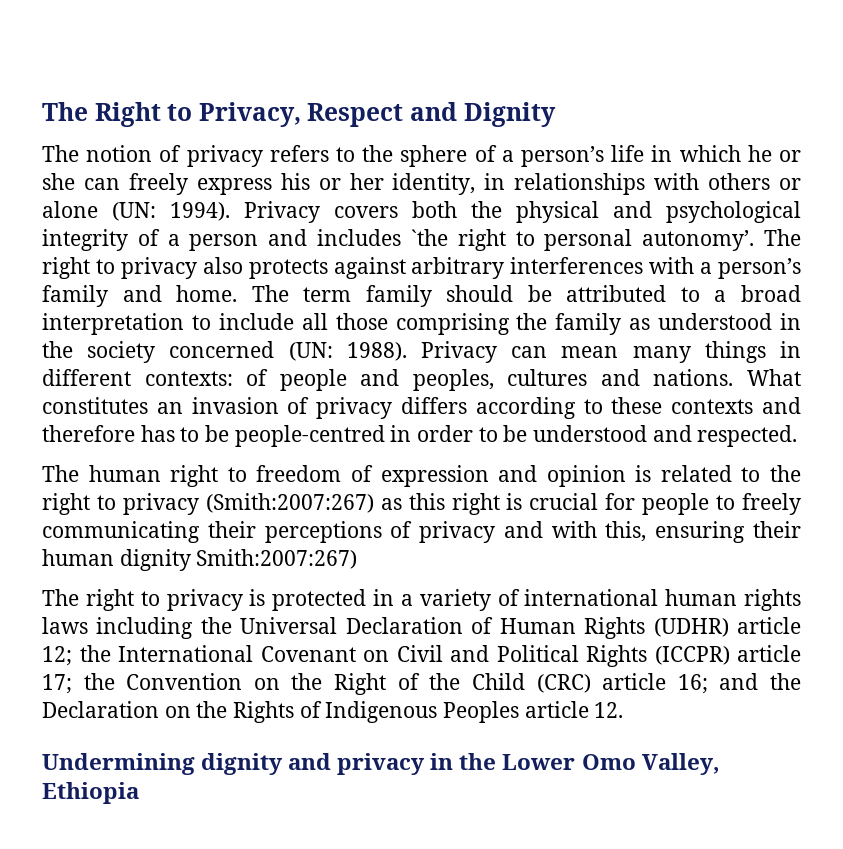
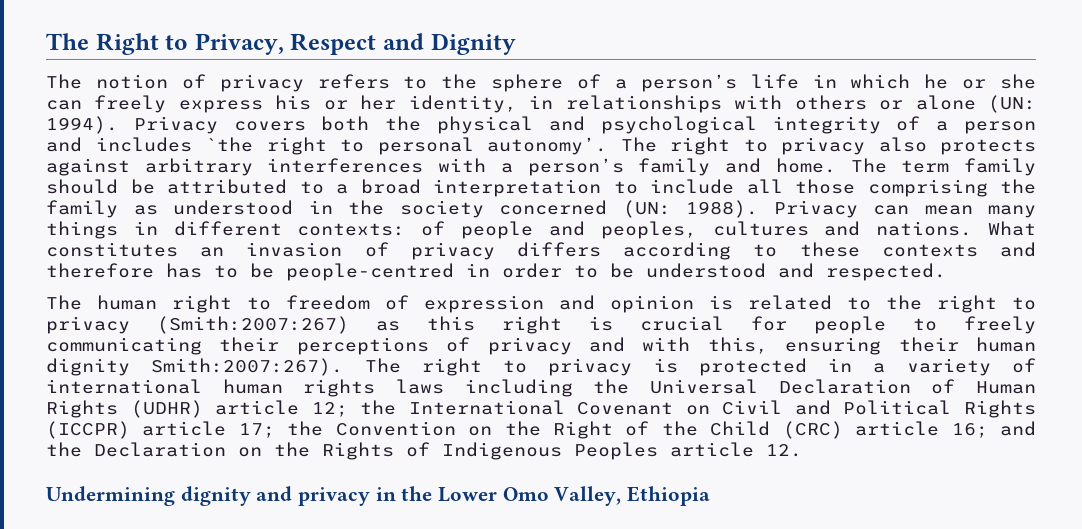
[196,549,358,569] Smith:2007:267) // -> [151,358,344,376] Smith:2007:267).

